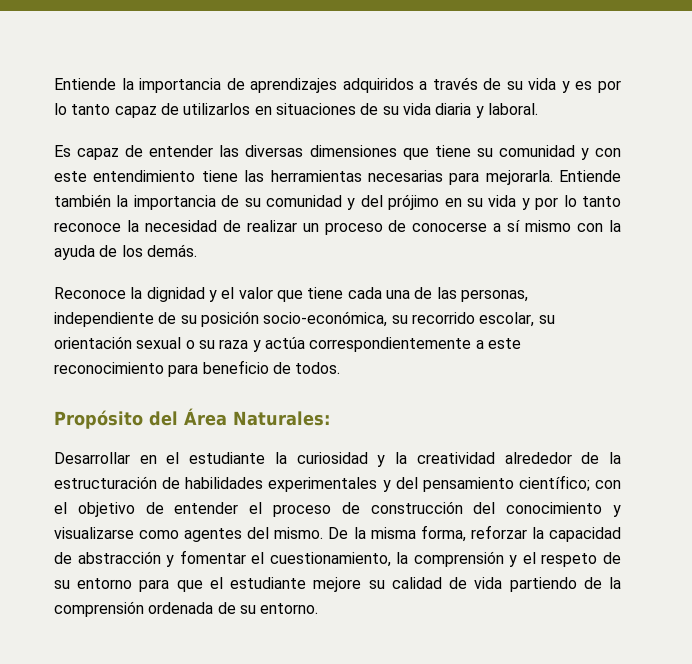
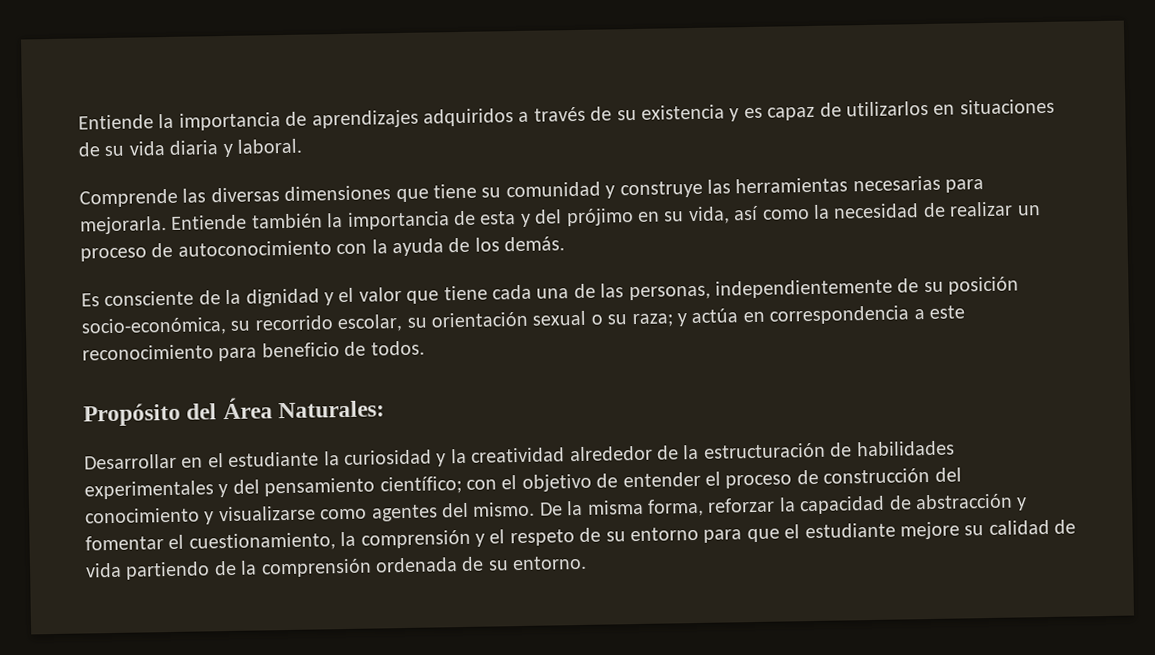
[528,78,557,90] vida -> [640,104,725,120] existencia
[598,80,622,93] [54,103,111,115] por lo tanto -> (763, 113) none
[54,145,214,160] Es capaz de entender -> [79,188,178,208] Comprende
[595,148,621,157] [54,170,238,182] con este entendimiento tiene -> [619,180,703,199] construye
[244,195,342,207] su comunidad -> [480,211,517,225] esta
[488,195,621,210] [54,222,121,232] vida y por lo tanto reconoce -> [687,205,810,225] vida, así como
[412,220,572,232] conocerse a sí mismo -> [177,240,332,257] autoconocimiento
[54,287,126,299] Reconoce -> [81,290,221,307] Es consciente de
[54,312,154,327] independiente -> [714,278,893,299] independientemente
[219,339,249,349] raza -> [631,313,673,328] raza;
[309,337,472,352] correspondientemente -> [742,305,910,325] en correspondencia

